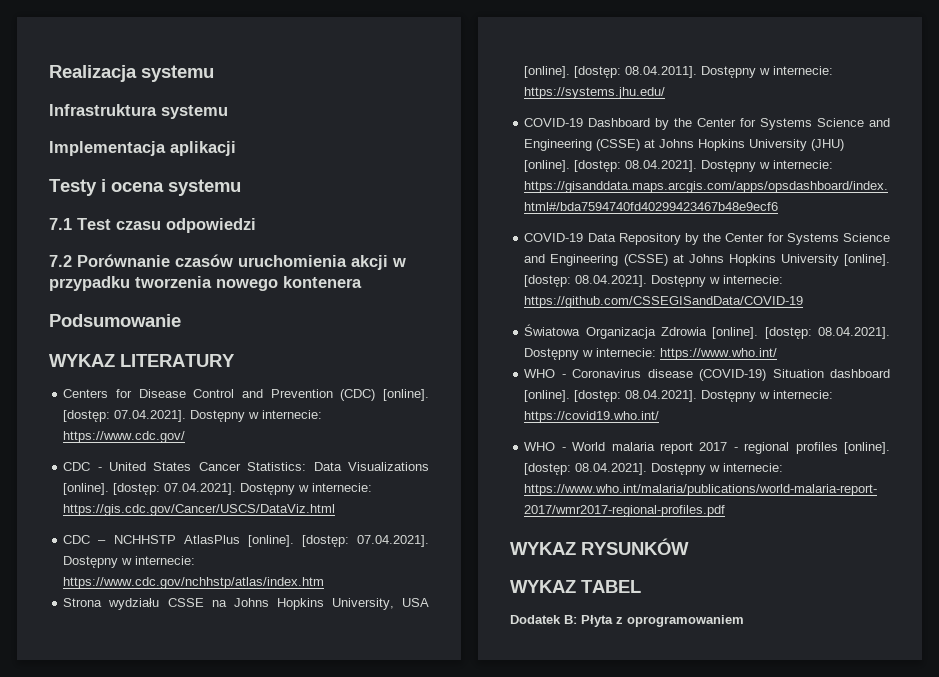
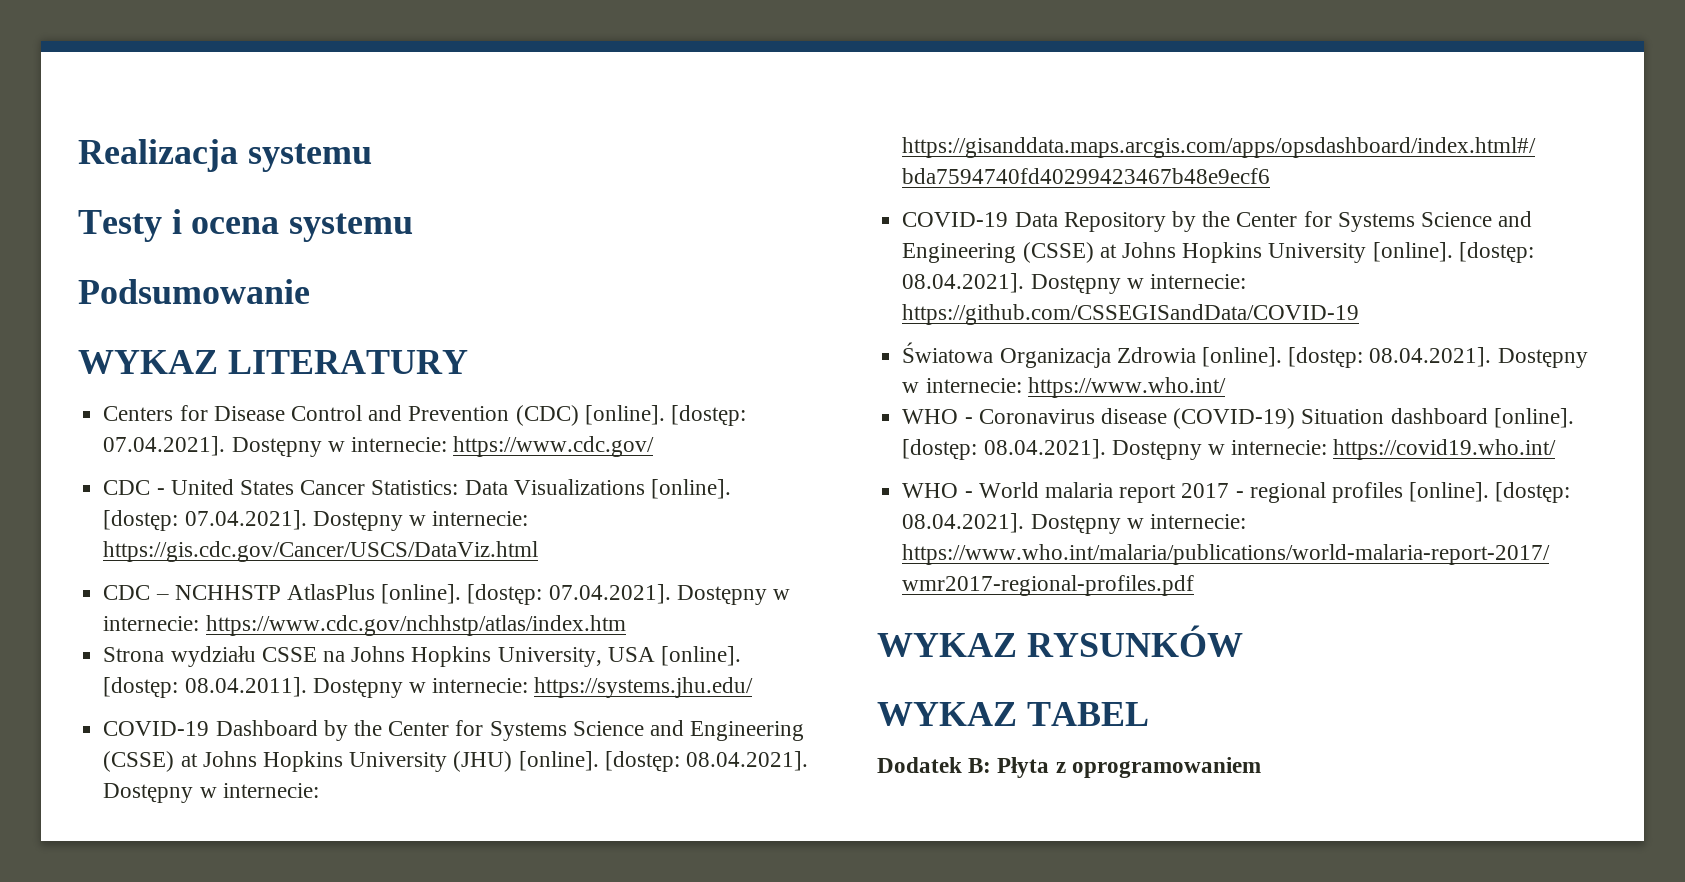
[49,104,228,119] [49,141,236,156] // Infrastruktura systemu // Implementacja aplikacji -> (372, 157) none
[49,218,256,233] [49,254,406,270] [49,276,362,291] // 7.1 Test czasu odpowiedzi // 7.2 Porównanie czasów uruchomienia akcji w przypadku tworzenia nowego kontenera -> (414, 227) none

